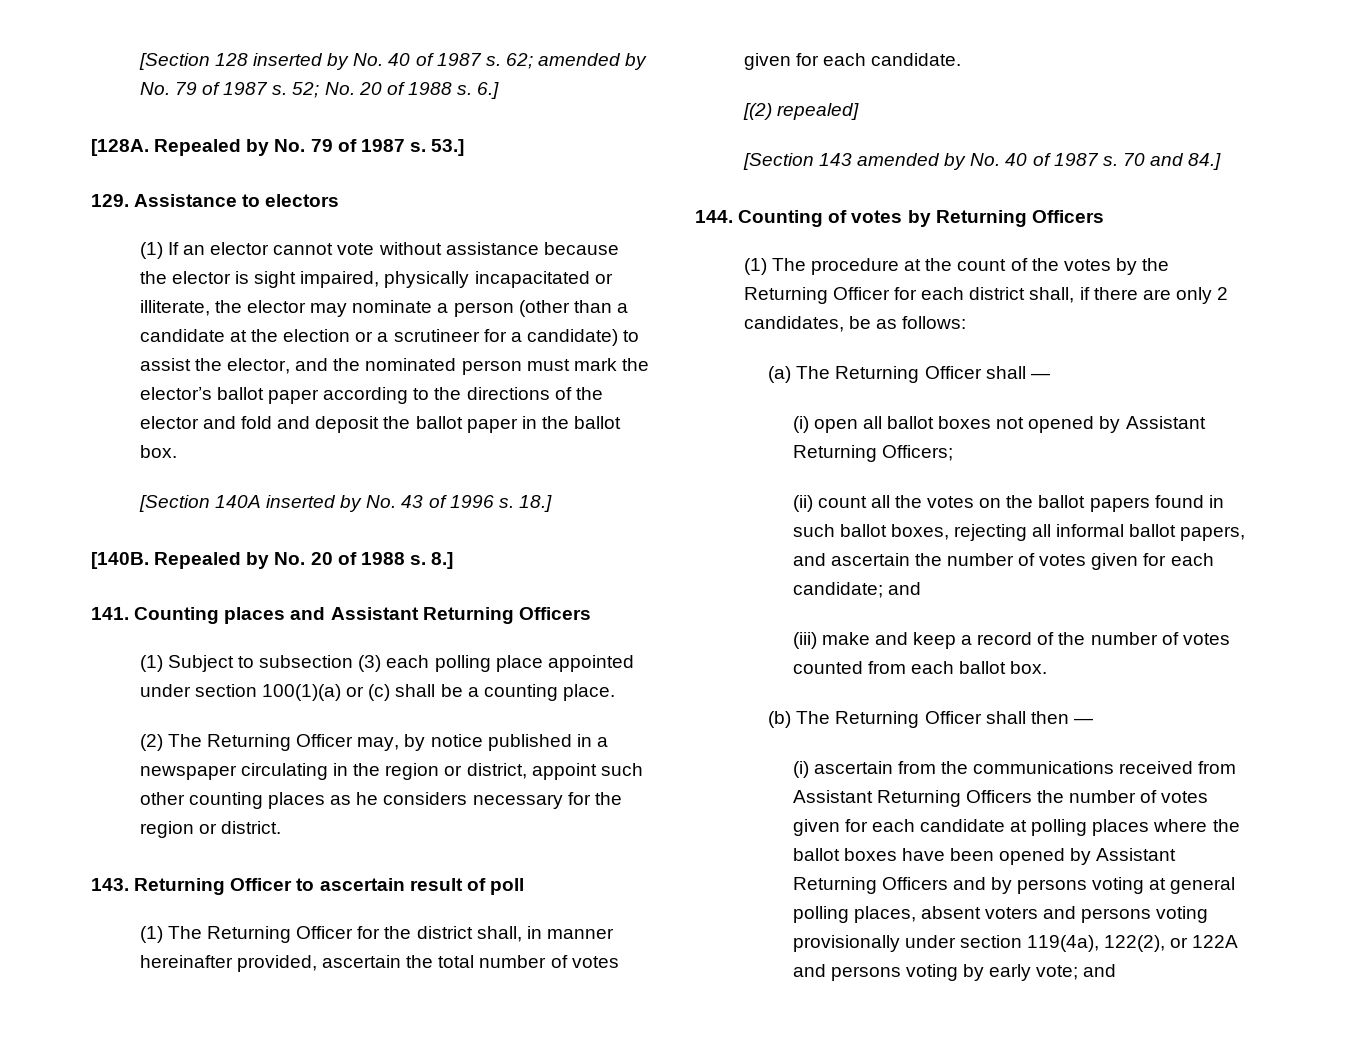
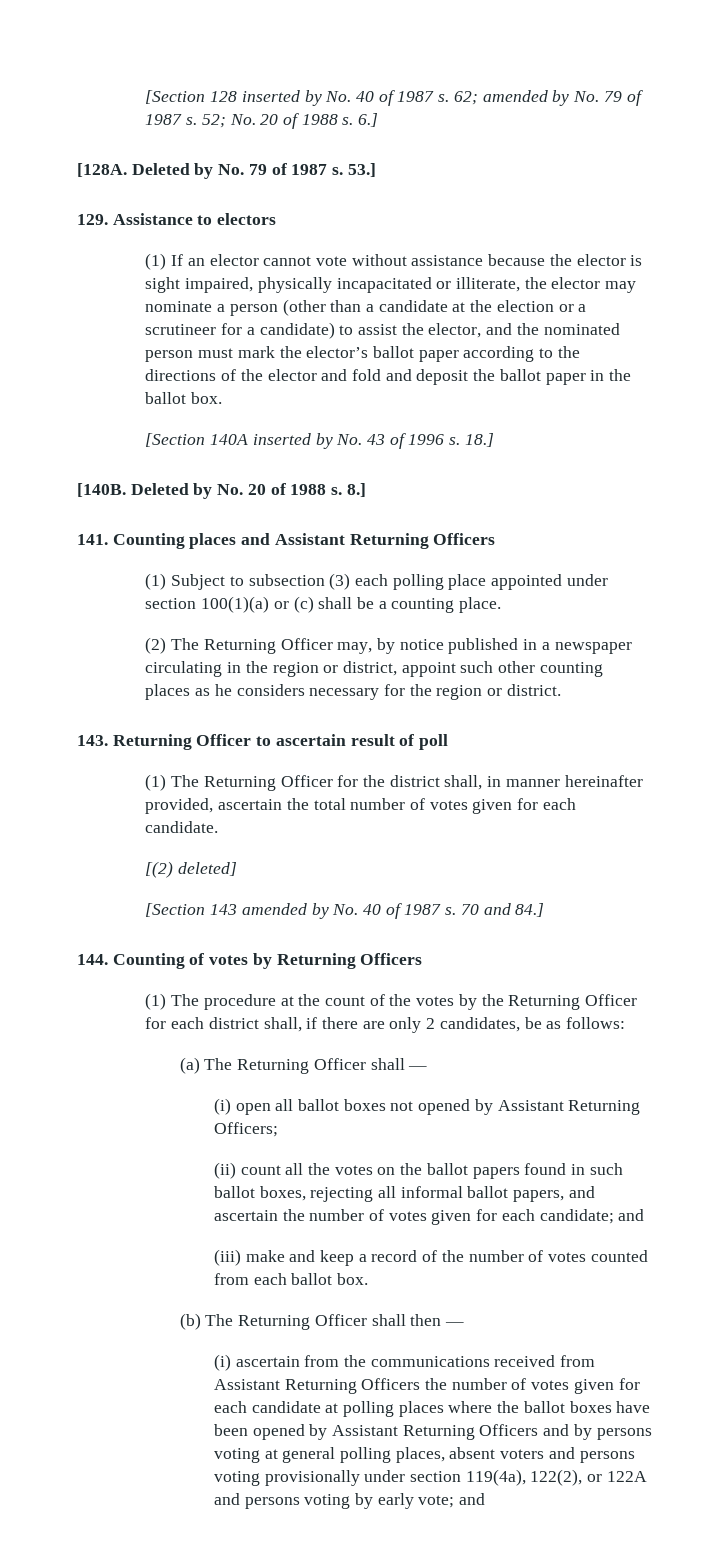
[154,139,242,156] Repealed -> [131,163,190,175] Deleted
[154,552,242,569] Repealed -> [130,483,189,495] Deleted
[776,103,859,120] repealed] -> [178,862,238,876] deleted]

